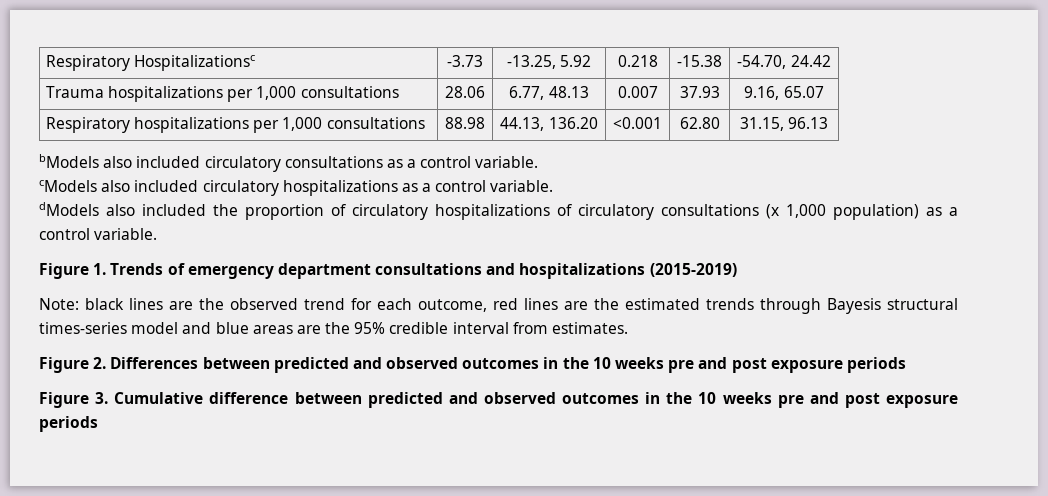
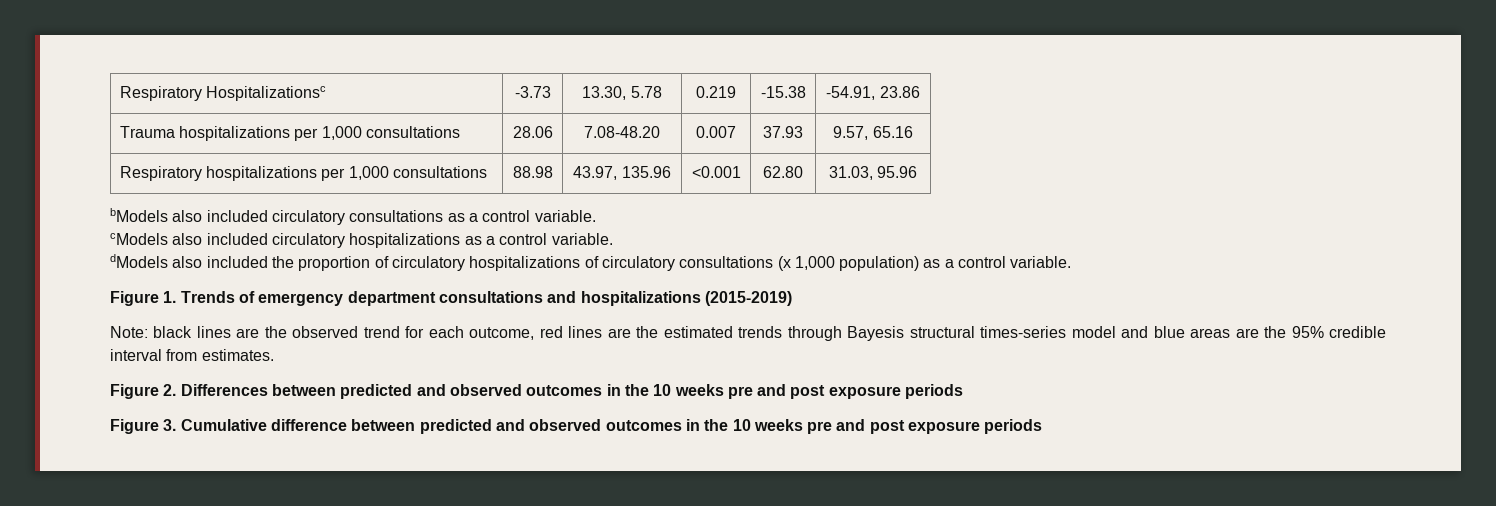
[506,55,592,69] [617,55,658,67] -13.25, 5.92 | 0.218 -> [582,86,662,100] [696,86,736,98] 13.30, 5.78 | 0.219
[737,55,831,69] -54.70, 24.42 -> [826,86,920,100] -54.91, 23.86
[509,86,589,100] 6.77, 48.13 -> [584,126,660,138] 7.08-48.20
[744,86,824,100] 9.16, 65.07 -> [833,126,913,140] 9.57, 65.16
[500,117,598,131] 44.13, 136.20 -> [573,166,671,180] 43.97, 135.96
[739,117,829,131] 31.15, 96.13 -> [828,166,918,180] 31.03, 95.96

